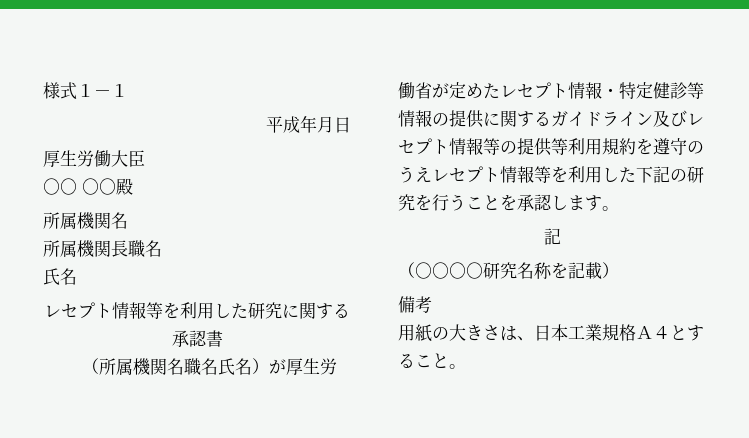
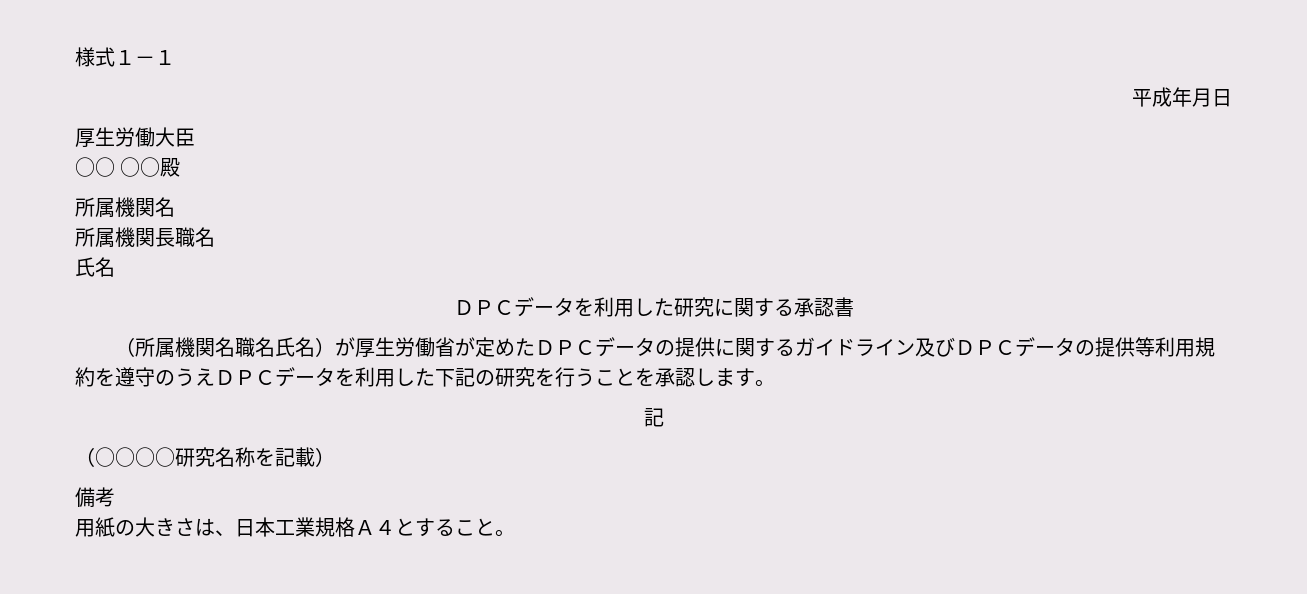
[44,302,163,319] レセプト情報等 -> [453,297,574,317] ＤＰＣデータ
[500,82,704,100] [398,110,432,127] レセプト情報・特定健診等情報 -> [535,337,656,357] ＤＰＣデータ
[687,113,704,125] [398,138,500,155] レセプト情報等 -> [955,337,1076,357] ＤＰＣデータ
[432,166,551,183] レセプト情報等 -> [215,367,335,387] ＤＰＣデータ

